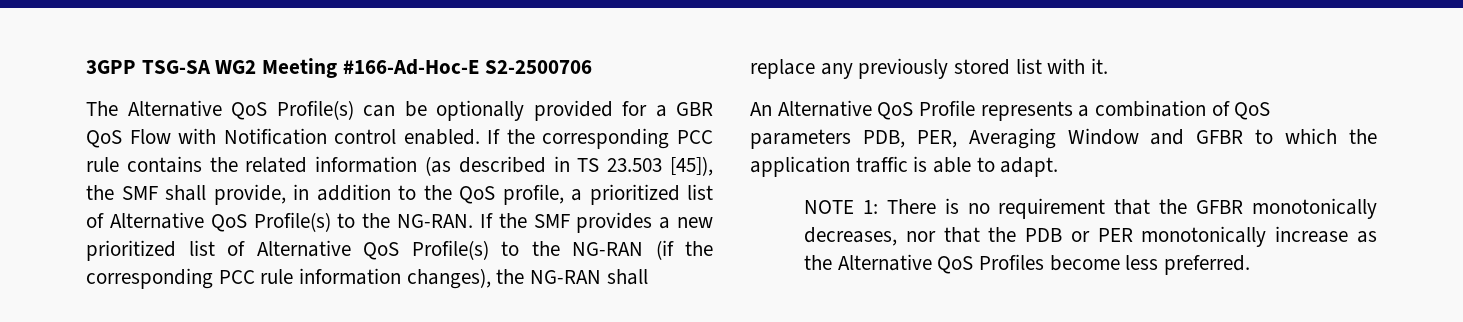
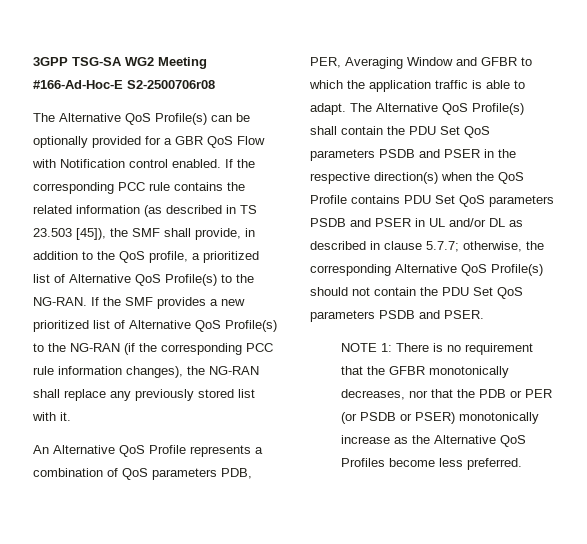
[485,60,593,74] S2-2500706 -> [127,80,215,89] S2-2500706r08
(1059, 167) none -> [350,103,524,115] [310,126,490,138] [310,149,516,161] [310,172,524,184] [310,195,554,207] [310,218,523,227] [310,241,544,252] [310,264,543,276] [310,287,523,299] [310,310,484,322] The Alternative QoS Profile(s) shall contain the PDU Set QoS parameters PSDB and PSER in the respective direction(s) when the QoS Profile contains PDU Set QoS parameters PSDB and PSER in UL and/or DL as described in clause 5.7.7; otherwise, the corresponding Alternative QoS Profile(s) should not contain the PDU Set QoS parameters PSDB and PSER.
(1133, 235) none -> [341,412,456,424] (or PSDB or PSER)

